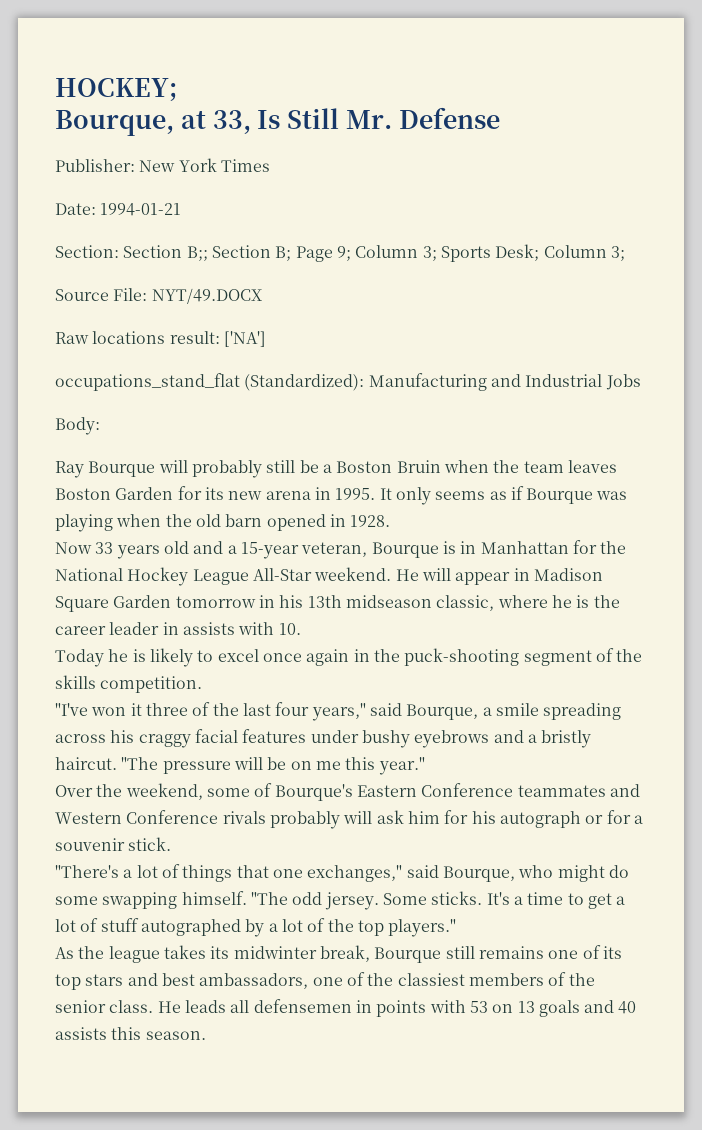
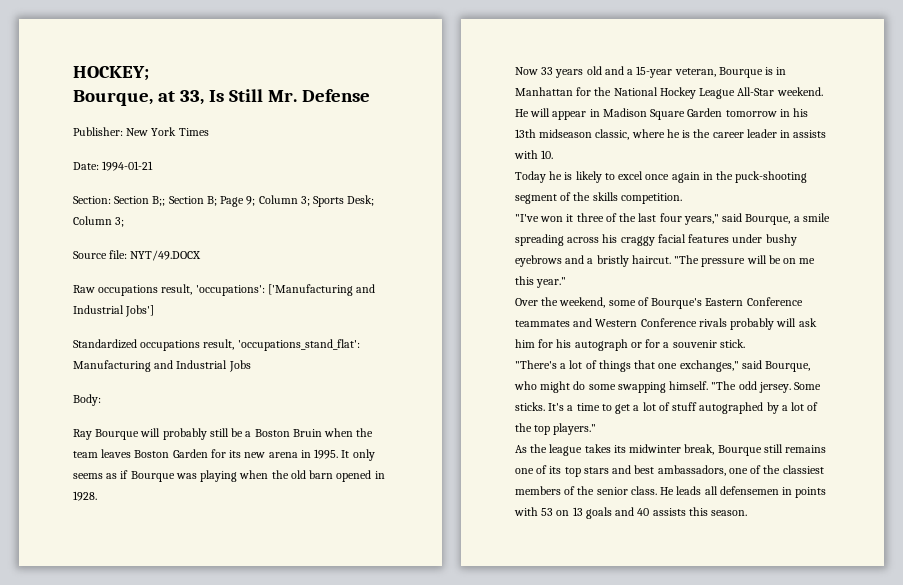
[113,288,148,301] File: -> [109,250,128,259] file:
[92,331,266,347] [55,373,365,391] locations result: ['NA'] // occupations_stand_flat (Standardized): -> [98,284,376,296] [73,305,155,317] [73,339,360,351] occupations result, 'occupations': ['Manufacturing and Industrial Jobs'] // Standardized occupations result, 'occupations_stand_flat':

